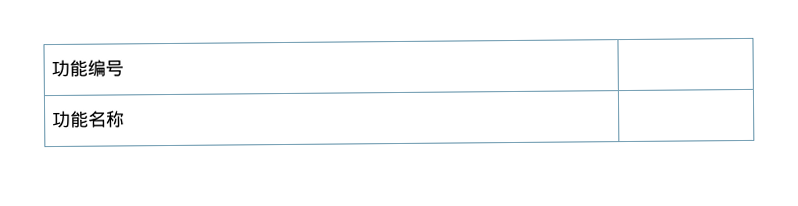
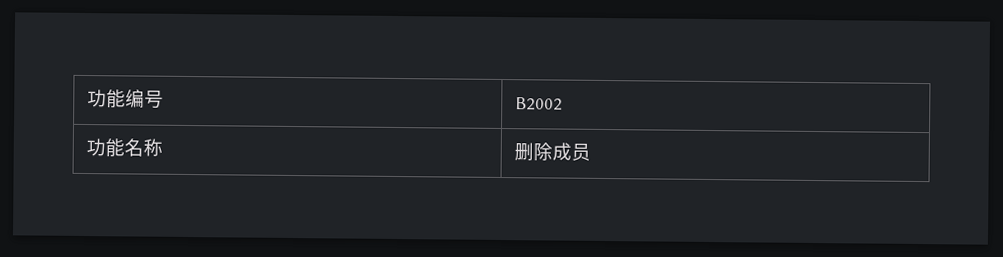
(125, 68) none -> [514,97,563,111] B2002
(126, 119) none -> [513,142,591,162] 删除成员

